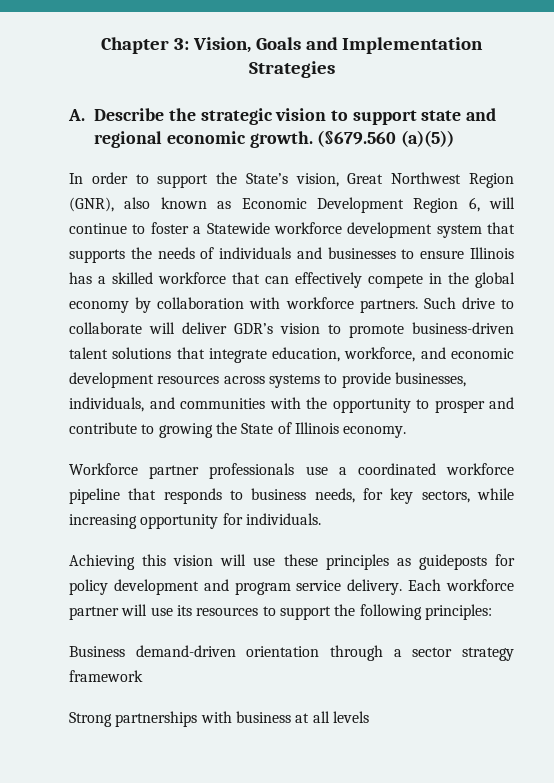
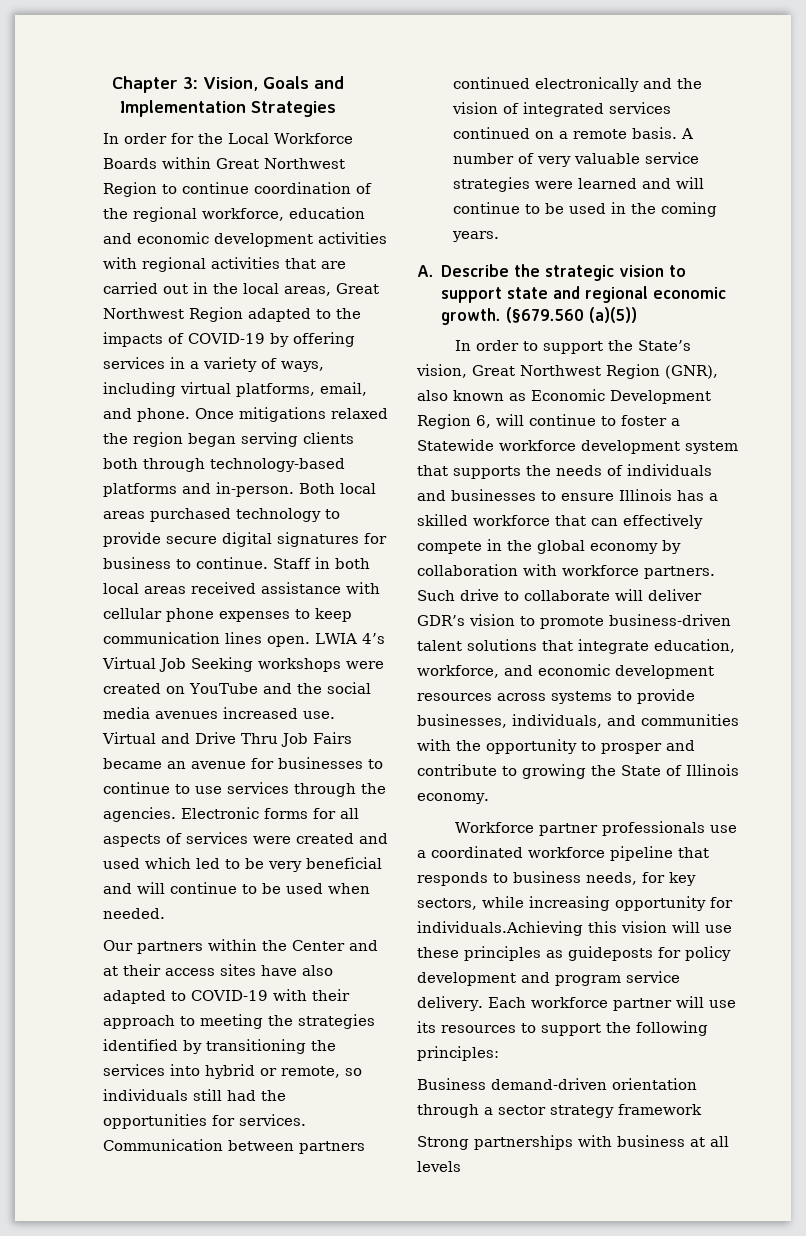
(335, 69) none -> [102,133,353,144] [102,157,345,169] [102,182,372,197] [102,207,365,222] [102,232,387,247] [102,257,346,272] [102,282,379,296] [102,307,361,322] [102,332,355,347] [102,357,324,372] [102,382,367,397] [102,407,388,422] [102,432,354,447] [102,458,345,472] [102,482,376,497] [102,508,340,522] [102,532,387,547] [102,557,370,569] [102,582,380,594] [102,608,352,622] [102,632,385,647] [101,657,384,672] [102,682,371,694] [102,707,335,719] [101,732,352,747] [102,757,383,769] [102,782,386,797] [102,807,359,822] [102,832,388,847] [102,857,382,872] [102,882,370,894] [102,908,165,919] [102,939,378,954] [102,964,333,976] [102,989,350,1004] [102,1014,375,1029] [102,1039,336,1054] [102,1064,362,1079] [102,1089,286,1101] [102,1114,306,1129] [102,1139,365,1154] [452,77,702,92] [451,102,671,117] [452,127,693,139] [452,152,699,167] [452,177,704,192] [452,202,717,217] [451,231,499,242] // In order for the Local Workforce Boards within Great Northwest Region to continue coordination of the regional workforce, education and economic development activities with regional activities that are carried out in the local areas, Great Northwest Region adapted to the impacts of COVID-19 by offering services in a variety of ways, including virtual platforms, email, and phone. Once mitigations relaxed the region began serving clients both through technology-based platforms and in-person. Both local areas purchased technology to provide secure digital signatures for business to continue. Staff in both local areas received assistance with cellular phone expenses to keep communication lines open. LWIA 4’s Virtual Job Seeking workshops were created on YouTube and the social media avenues increased use. Virtual and Drive Thru Job Fairs became an avenue for businesses to continue to use services through the agencies. Electronic forms for all aspects of services were created and used which led to be very beneficial and will continue to be used when needed. // Our partners within the Center and at their access sites have also adapted to COVID-19 with their approach to meeting the strategies identified by transitioning the services into hybrid or remote, so individuals still had the opportunities for services. Communication between partners continued electronically and the vision of integrated services continued on a remote basis. A number of very valuable service strategies were learned and will continue to be used in the coming years.
[245,513,321,525] [69,554,135,570] individuals. // Achieving -> [417,921,583,936] individuals.Achieving

